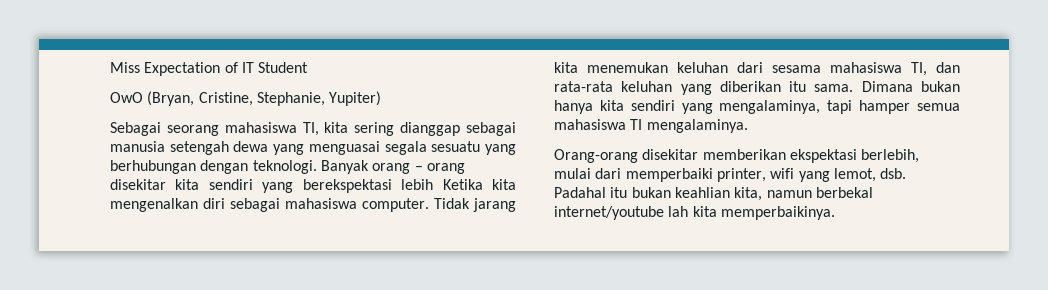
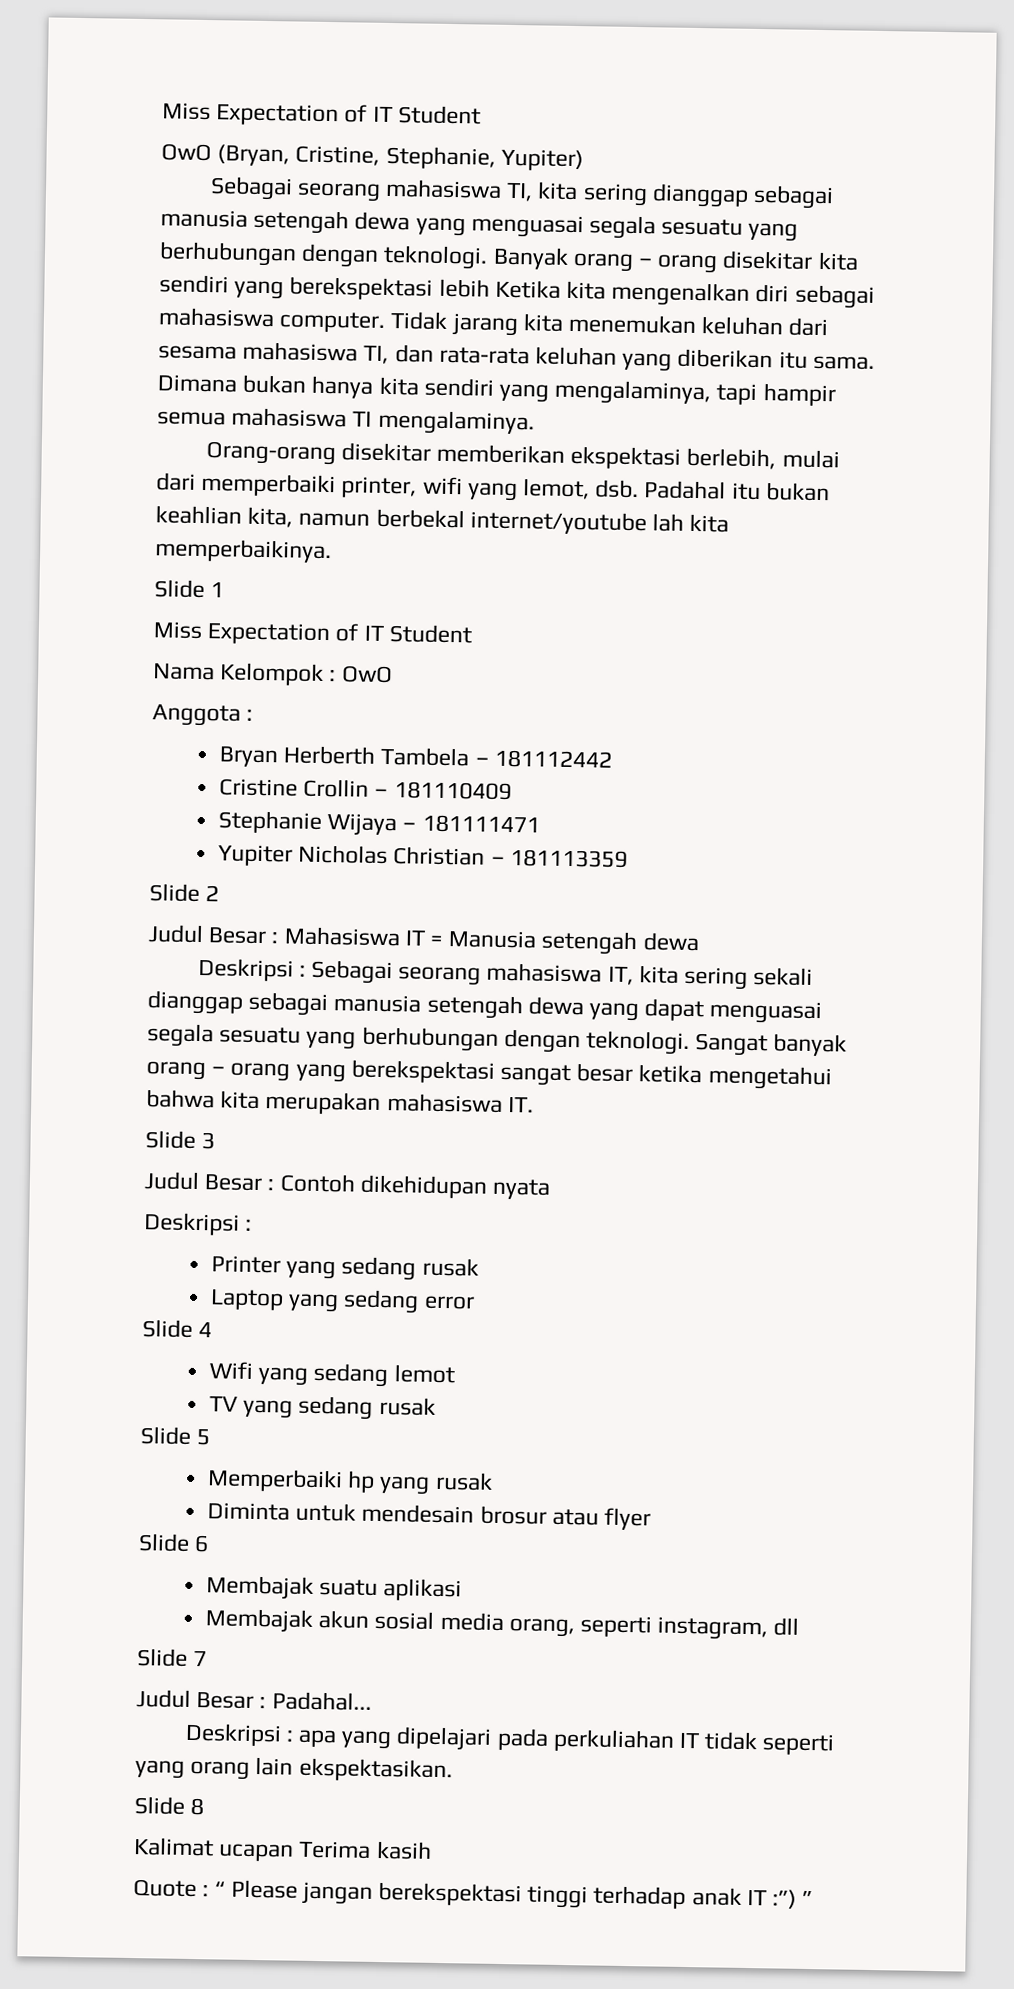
[859,100,911,114] hamper -> [762,383,836,407] hampir
(835, 213) none -> [154,579,225,599] [153,621,472,646] [153,662,393,686] [152,704,254,727] [219,745,612,769] [219,778,512,801] [218,810,540,837] [218,844,628,868] [149,883,220,902] [148,924,700,956] [197,957,814,990] [147,990,823,1025] [147,1023,848,1057] [146,1059,832,1091] [146,1089,534,1115] [145,1130,216,1150] [144,1171,551,1200] [144,1212,253,1236] [211,1255,479,1281] [210,1289,475,1314] [142,1319,213,1338] [209,1361,455,1388] [209,1395,436,1420] [140,1426,211,1446] [207,1468,493,1495] [207,1502,652,1531] [138,1533,210,1553] [206,1575,463,1602] [205,1608,800,1641] [137,1648,208,1667] [136,1689,372,1711] [184,1722,836,1756] [135,1757,453,1783] [134,1796,205,1816] [133,1837,432,1862] [133,1879,814,1910] // Slide 1 // Miss Expectation of IT Student // Nama Kelompok : OwO // Anggota : // Bryan Herberth Tambela – 181112442 // Cristine Crollin – 181110409 // Stephanie Wijaya – 181111471 // Yupiter Nicholas Christian – 181113359 // Slide 2 // Judul Besar : Mahasiswa IT = Manusia setengah dewa // Deskripsi : Sebagai seorang mahasiswa IT, kita sering sekali dianggap sebagai manusia setengah dewa yang dapat menguasai segala sesuatu yang berhubungan dengan teknologi. Sangat banyak orang – orang yang berekspektasi sangat besar ketika mengetahui bahwa kita merupakan mahasiswa IT. // Slide 3 // Judul Besar : Contoh dikehidupan nyata // Deskripsi : // Printer yang sedang rusak // Laptop yang sedang error // Slide 4 // Wifi yang sedang lemot // TV yang sedang rusak // Slide 5 // Memperbaiki hp yang rusak // Diminta untuk mendesain brosur atau flyer // Slide 6 // Membajak suatu aplikasi // Membajak akun sosial media orang, seperti instagram, dll // Slide 7 // Judul Besar : Padahal... // Deskripsi : apa yang dipelajari pada perkuliahan IT tidak seperti yang orang lain ekspektasikan. // Slide 8 // Kalimat ucapan Terima kasih // Quote : “ Please jangan berekspektasi tinggi terhadap anak IT :”) ”

